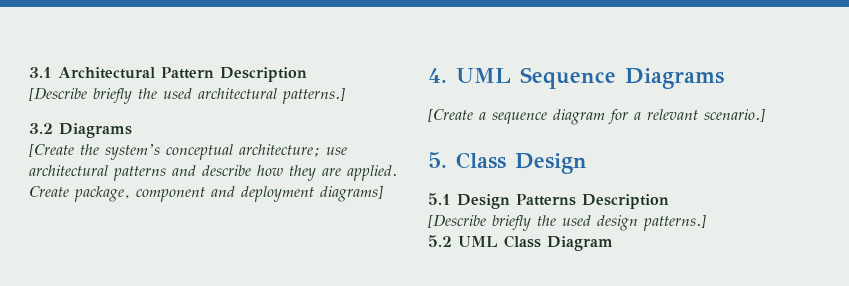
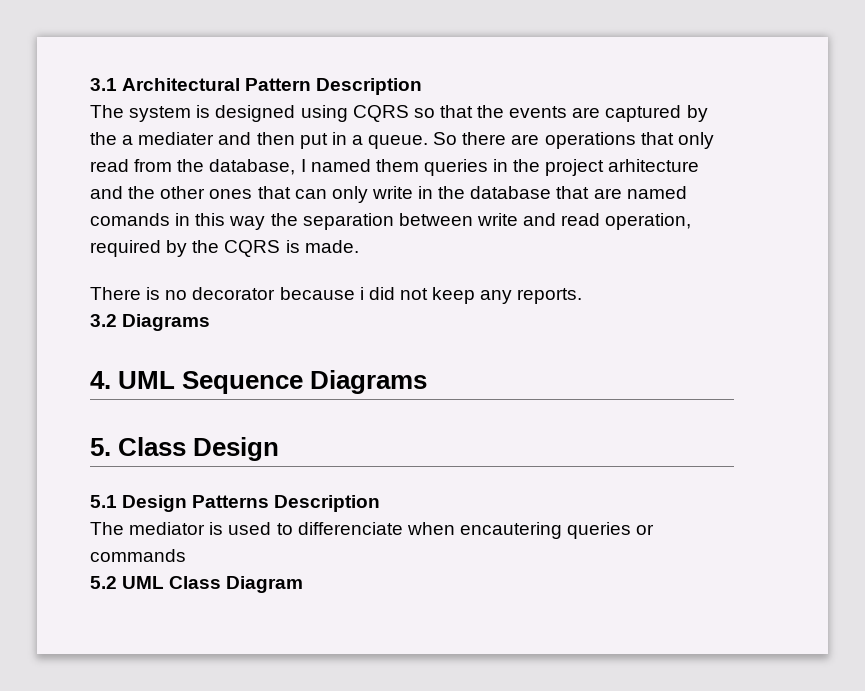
[29,87,345,104] [29,123,132,138] [29,143,347,160] [29,165,397,181] [29,185,383,202] [428,67,724,89] [428,108,765,125] [Describe briefly the used architectural patterns.] // 3.2 Diagrams // [Create the system’s conceptual architecture; use architectural patterns and describe how they are applied. Create package, component and deployment diagrams] // 4. UML Sequence Diagrams // [Create a sequence diagram for a relevant scenario.] -> [90,105,708,122] [90,132,714,149] [90,159,700,176] [90,186,687,203] [90,213,692,230] [90,240,359,257] [90,287,583,304] [90,314,211,331] [90,370,428,394] The system is designed using CQRS so that the events are captured by the a mediater and then put in a queue. So there are operations that only read from the database, I named them queries in the project arhitecture and the other ones that can only write in the database that are named comands in this way the separation between write and read operation, required by the CQRS is made. // There is no decorator because i did not keep any reports. // 3.2 Diagrams // 4. UML Sequence Diagrams
[428,214,706,231] [Describe briefly the used design patterns.] -> [90,522,655,539] [90,549,186,562] The mediator is used to differenciate when encautering queries or commands

